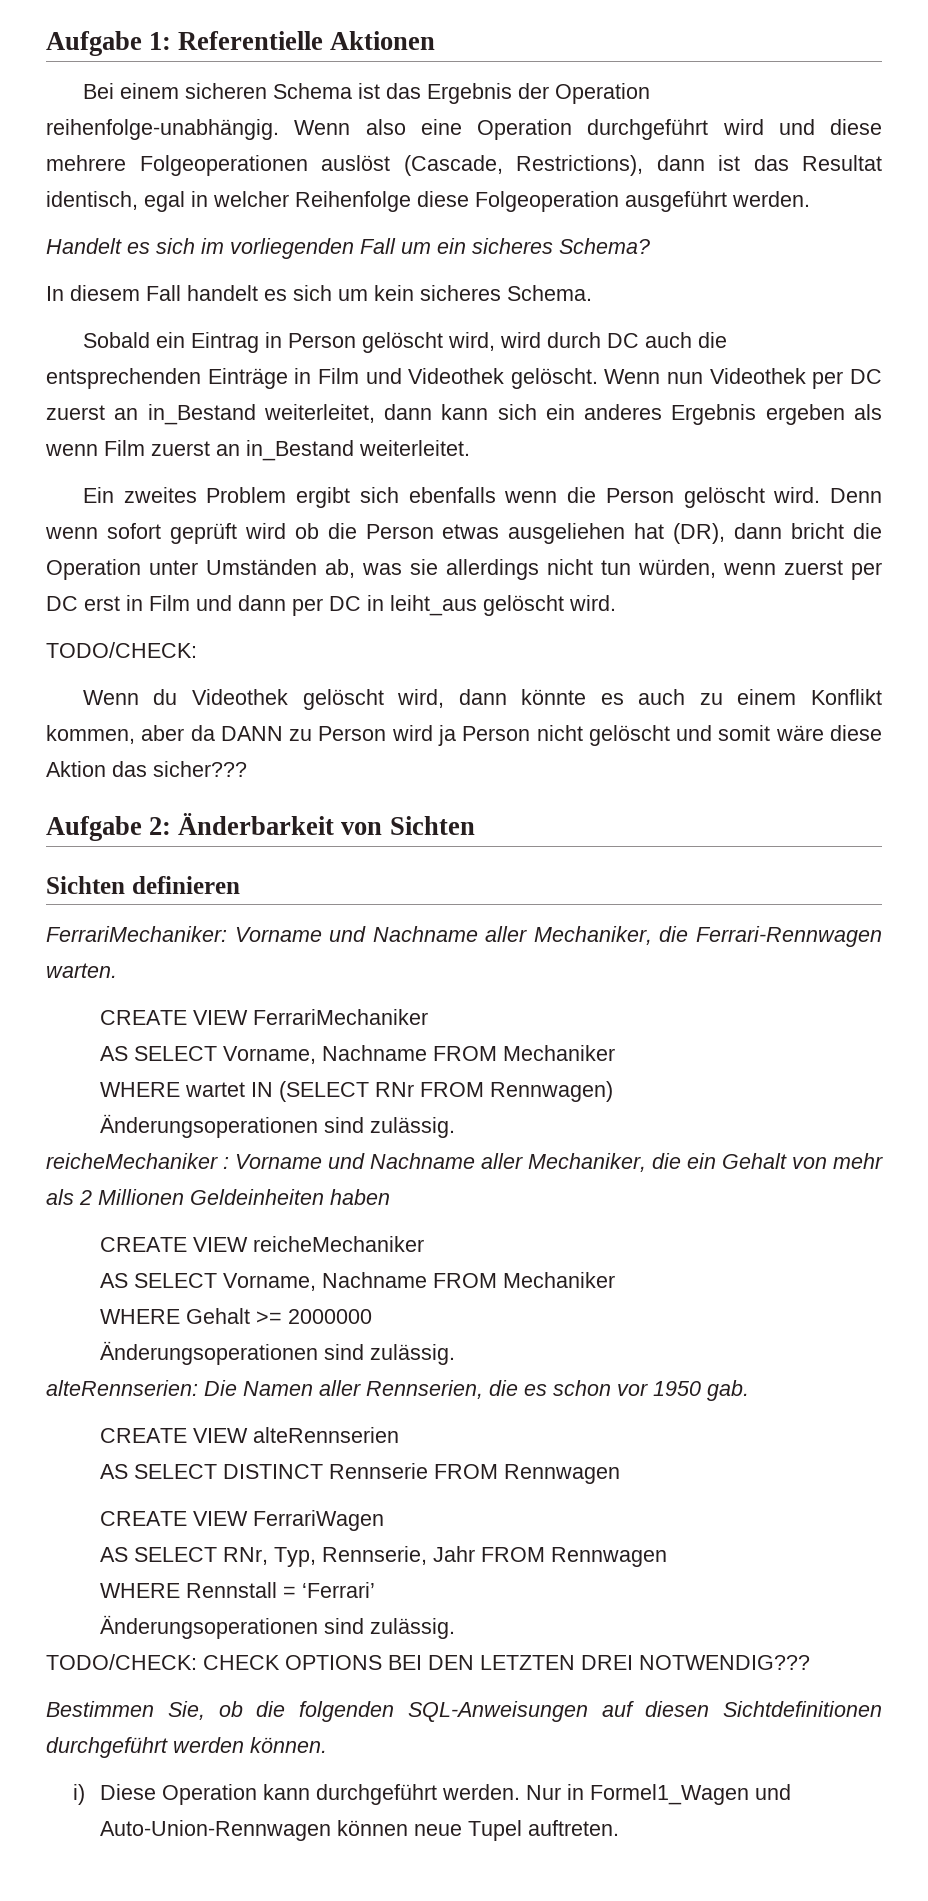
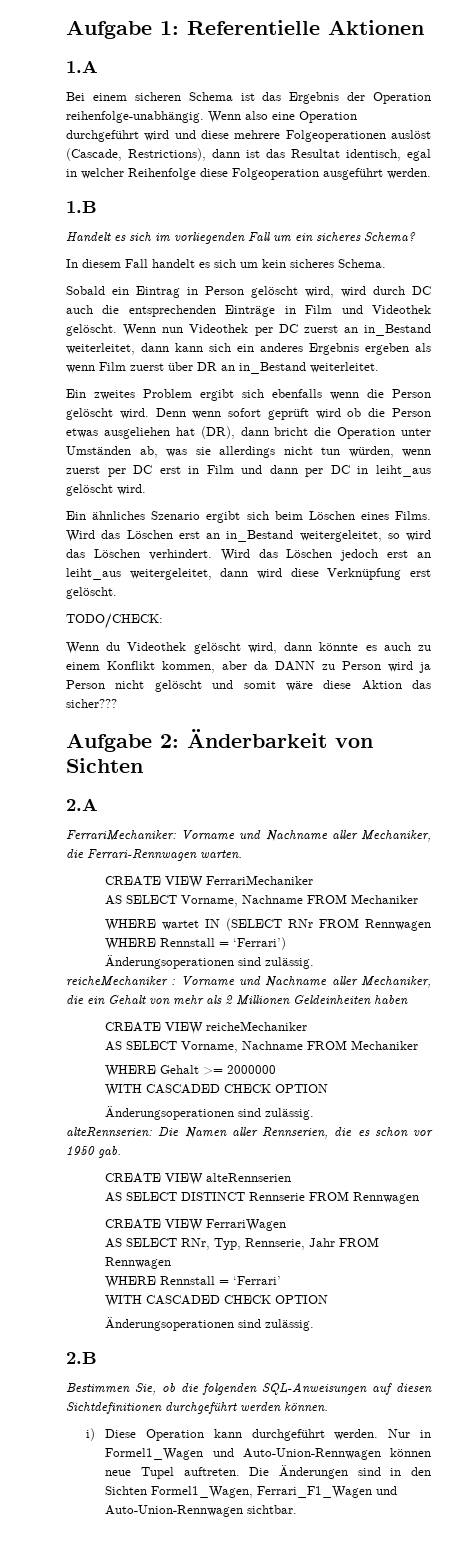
(436, 40) none -> [66,60,98,73] // 1.A
(810, 199) none -> [66,201,97,213] // 1.B
(210, 448) none -> [168,362,217,371] über DR
(616, 603) none -> [66,511,431,523] [66,530,431,542] [66,549,431,561] [66,568,431,580] [66,587,117,599] // Ein ähnliches Szenario ergibt sich beim Löschen eines Films. Wird das Löschen erst an in_Bestand weitergeleitet, so wird das Löschen verhindert. Wird das Löschen jedoch erst an leiht_aus weitergeleitet, dann wird diese Verknüpfung erst gelöscht.
[46,876,240,894] Sichten definieren -> [66,798,98,811] 2.A
[490,1081,614,1102] Rennwagen) -> [364,919,431,931] [105,937,287,950] Rennwagen WHERE Rennstall = ‘Ferrari’)
(373, 1316) none -> [105,1084,329,1096] // WITH CASCADED CHECK OPTION
[100,1615,456,1639] [46,1654,810,1670] // Änderungsoperationen sind zulässig. // TODO/CHECK: CHECK OPTIONS BEI DEN LETZTEN DREI NOTWENDIG??? -> [105,1295,329,1307] [105,1317,315,1331] [66,1352,97,1364] // WITH CASCADED CHECK OPTION // Änderungsoperationen sind zulässig. // 2.B
(620, 1828) none -> [249,1465,431,1479] [105,1486,398,1498] [105,1505,298,1517] Die Änderungen sind in den Sichten Formel1_Wagen, Ferrari_F1_Wagen und Auto-Union-Rennwagen sichtbar.

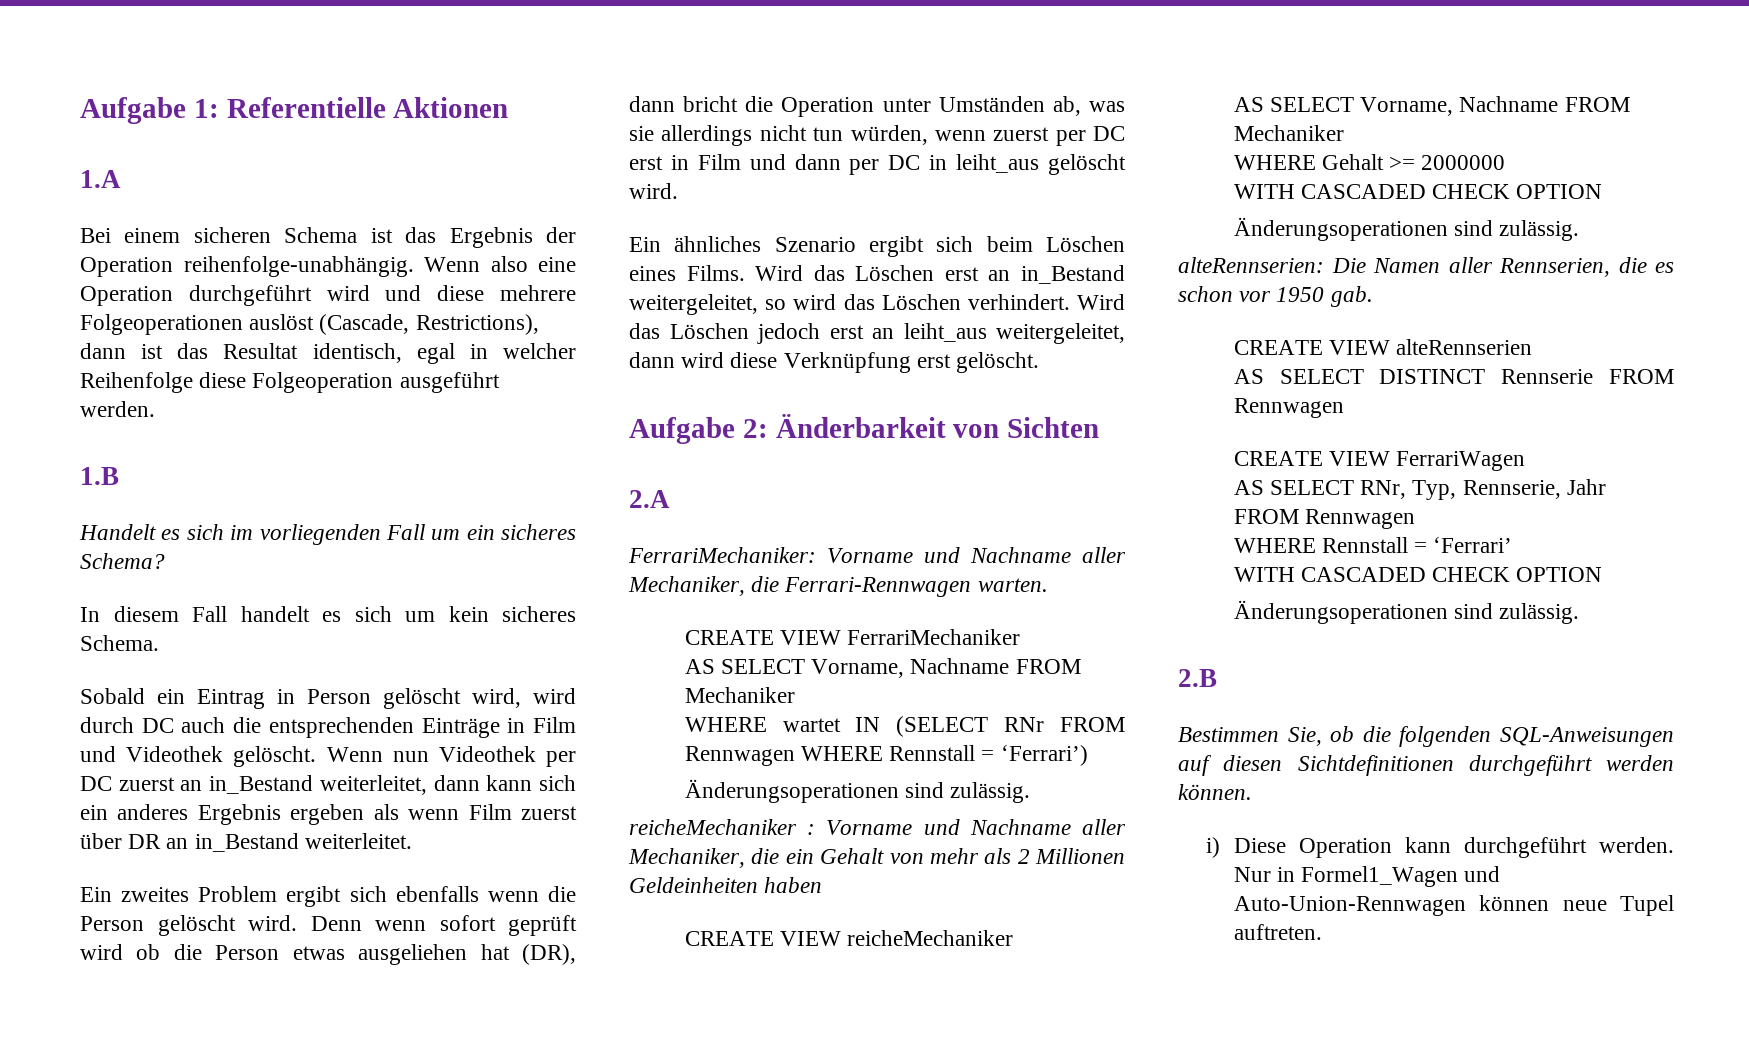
[66,613,163,629] [66,642,432,654] [66,661,431,673] [66,680,431,692] [66,699,117,708] // TODO/CHECK: // Wenn du Videothek gelöscht wird, dann könnte es auch zu einem Konflikt kommen, aber da DANN zu Person wird ja Person nicht gelöscht und somit wäre diese Aktion das sicher??? -> (1040, 362) none
[249,1465,431,1479] [105,1486,398,1498] [105,1505,298,1517] Die Änderungen sind in den Sichten Formel1_Wagen, Ferrari_F1_Wagen und Auto-Union-Rennwagen sichtbar. -> (1322, 932) none

